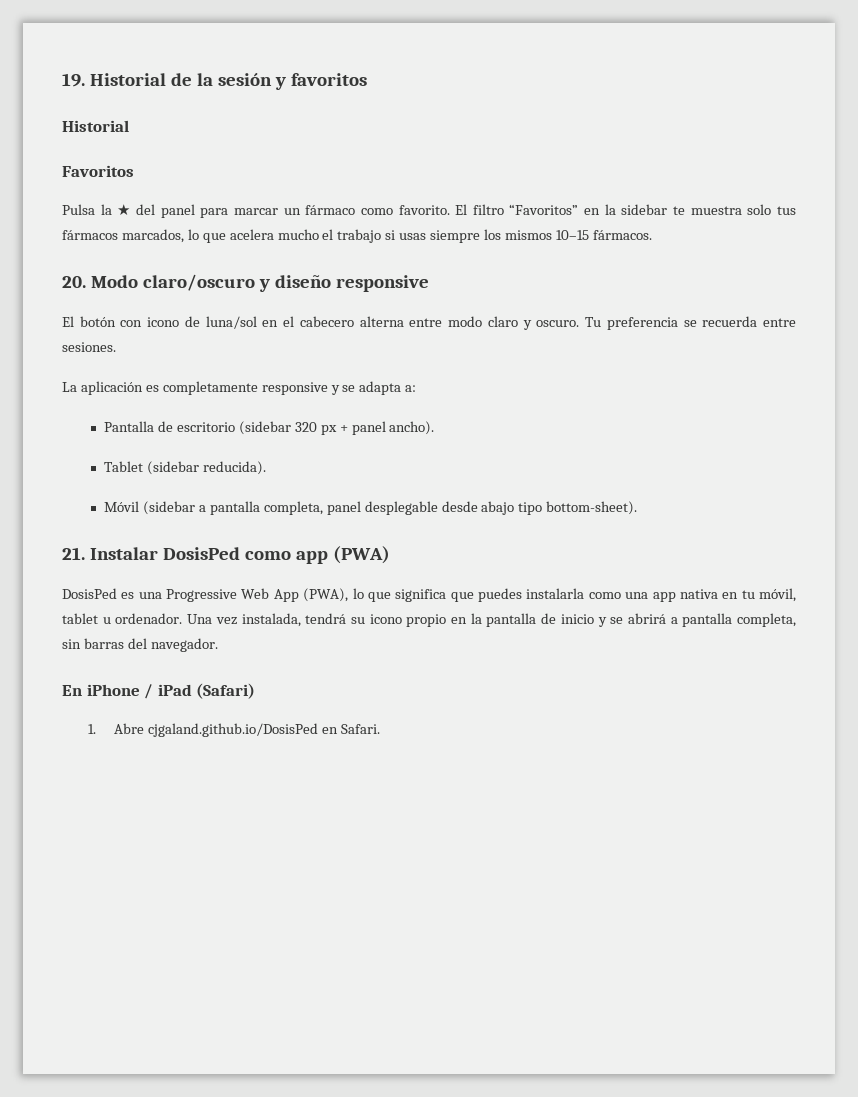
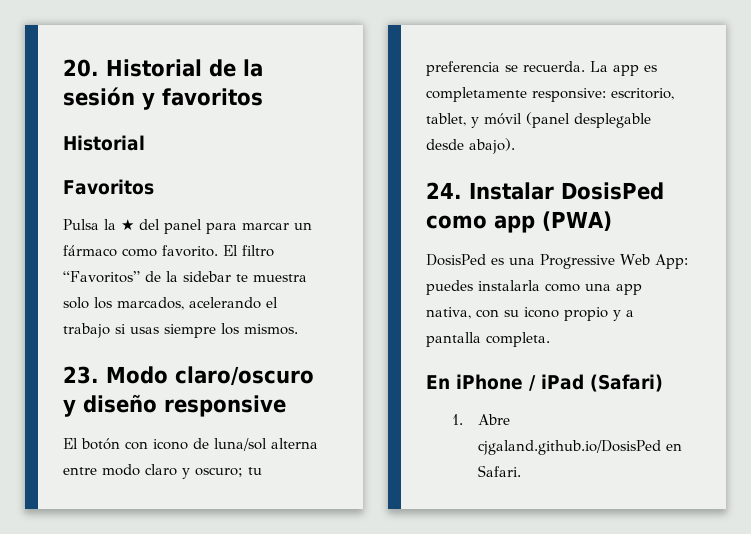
[62,73,85,87] 19. -> [63,59,99,77] 20.
[584,208,601,215] en -> [145,271,161,282] de
[776,206,796,215] [62,229,319,243] tus fármacos marcados, lo que acelera mucho -> [94,297,261,310] los marcados, acelerando
[504,230,652,240] [62,276,86,288] mismos 10–15 fármacos. // 20. -> [244,324,298,335] [63,366,99,384] mismos. // 23.
[262,316,354,327] en el cabecero -> (267, 444) none
[536,316,796,330] [62,342,116,352] [62,381,417,395] [104,421,435,435] [104,461,266,475] [104,501,638,515] [62,547,85,560] oscuro. Tu preferencia se recuerda entre sesiones. // La aplicación es completamente responsive y se adapta a: // Pantalla de escritorio (sidebar 320 px + panel ancho). // Tablet (sidebar reducida). // Móvil (sidebar a pantalla completa, panel desplegable desde abajo tipo bottom-sheet). // 21. -> [195,467,262,477] [426,61,657,76] [426,87,674,102] [426,112,651,128] [426,138,515,154] [426,182,462,199] oscuro; tu preferencia se recuerda. La app es completamente responsive: escritorio, tablet, y móvil (panel desplegable desde abajo). // 24.
[273,588,474,602] App (PWA), lo que significa que -> [654,254,688,269] App:
[679,588,796,602] [62,613,797,627] [62,638,218,652] nativa en tu móvil, tablet u ordenador. Una vez instalada, tendrá su icono propio en la pantalla de inicio y se abrirá a pantalla completa, sin barras del navegador. -> [426,307,634,321] [426,332,550,347] nativa, con su icono propio y a pantalla completa.

